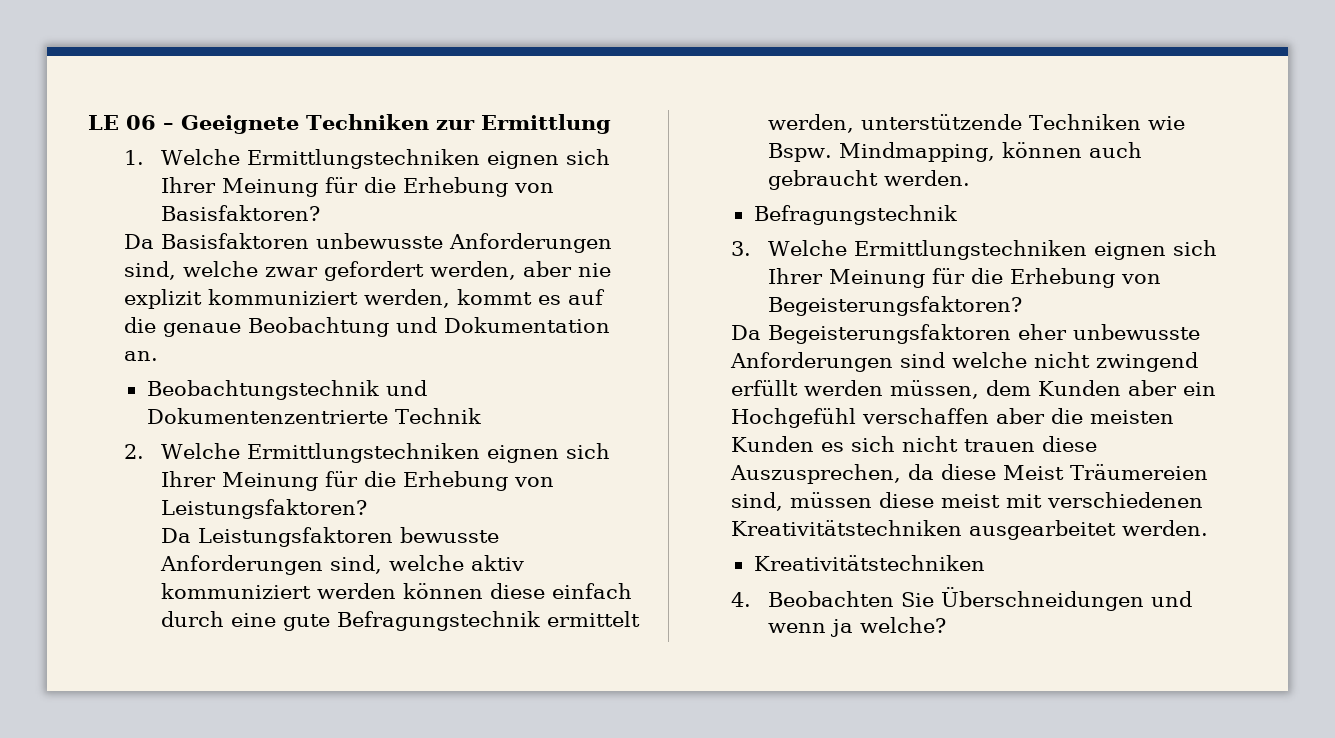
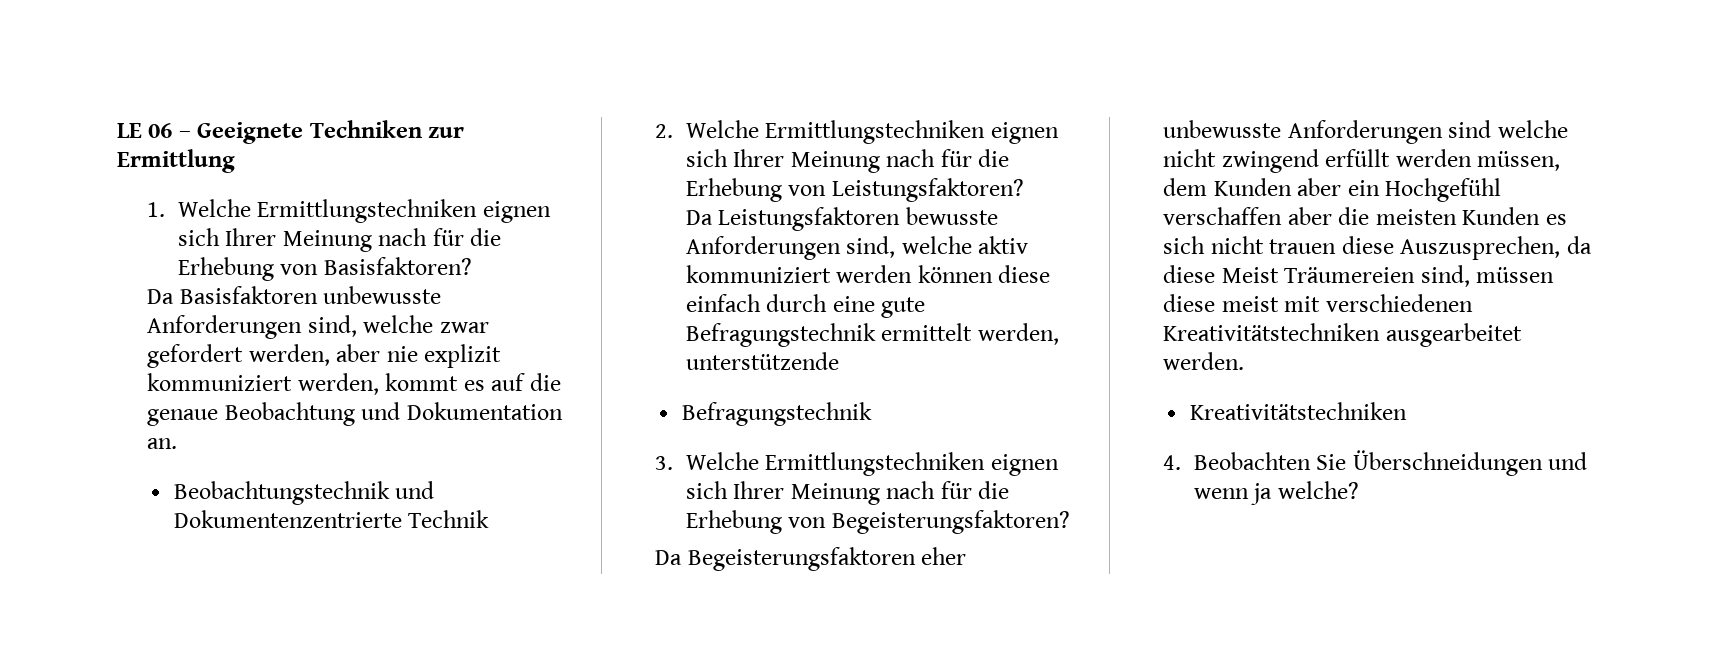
(318, 187) none -> [378,228,428,246] nach
(318, 481) none -> [886,149,936,167] nach
[1028,114,1185,130] [767,142,1142,162] [767,170,970,190] Techniken wie Bspw. Mindmapping, können auch gebraucht werden. -> (839, 361) none
(925, 278) none -> [886,481,936,499] nach

